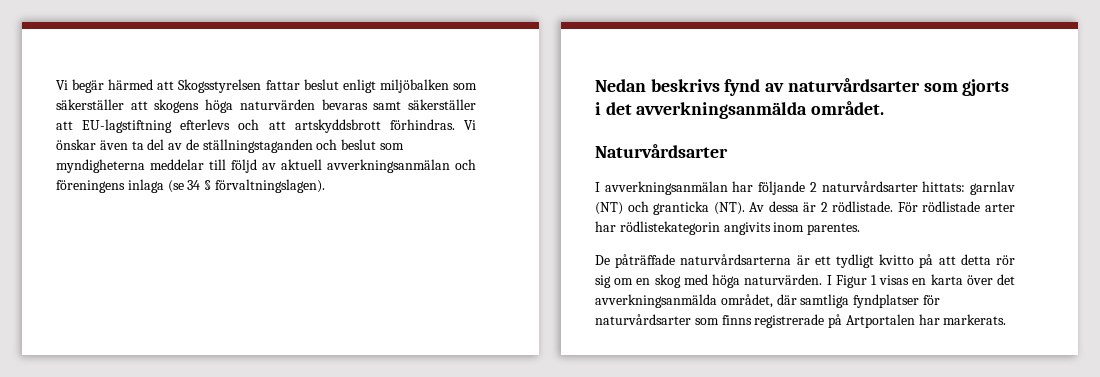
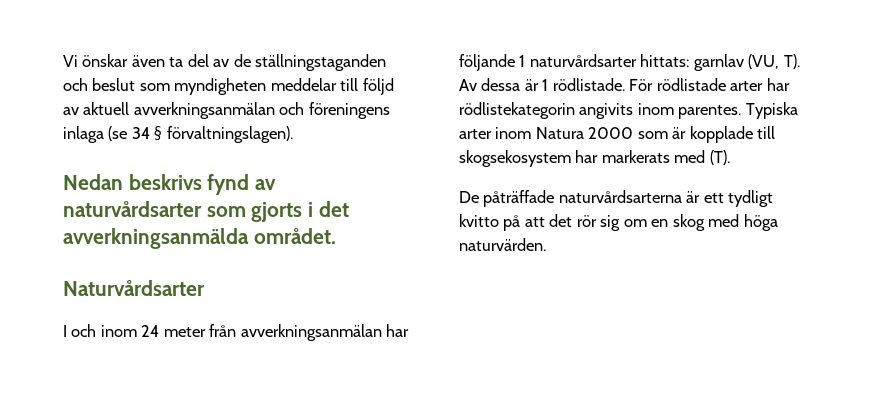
[56,79,477,93] [56,99,477,113] [56,119,476,133] Vi begär härmed att Skogsstyrelsen fattar beslut enligt miljöbalken som säkerställer att skogens höga naturvärden bevaras samt säkerställer att EU-lagstiftning efterlevs och att artskyddsbrott förhindras. Vi -> [63,55,78,67] Vi
[56,159,145,173] myndigheterna -> [174,78,267,95] myndigheten
(600, 187) none -> [71,324,237,337] och inom 24 meter från
[809,182,817,192] 2 -> [519,55,526,67] 1
[595,201,745,215] (NT) och granticka (NT). -> [748,54,800,69] (VU, T).
[820,202,828,212] 2 -> [542,79,549,91] 1
(861, 229) none -> [745,102,798,119] [459,126,776,143] [459,150,730,167] Typiska arter inom Natura 2000 som är kopplade till skogsekosystem har markerats med (T).
[960,254,991,265] detta -> [549,214,573,227] det
[826,274,1015,288] [595,294,940,308] [595,314,1007,328] I Figur 1 visas en karta över det avverkningsanmälda området, där samtliga fyndplatser för naturvårdsarter som finns registrerade på Artportalen har markerats. -> (546, 244) none

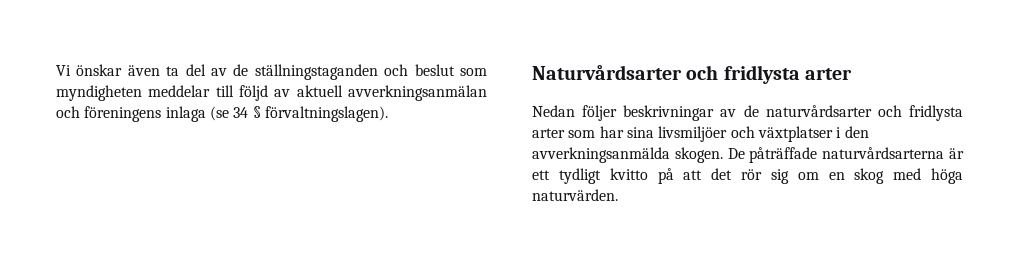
[63,174,277,195] [63,200,349,222] [63,227,336,249] [63,279,205,296] [63,324,410,341] [459,54,800,71] [459,78,790,91] [459,102,798,119] [459,126,776,143] [459,150,730,167] Nedan beskrivs fynd av naturvårdsarter som gjorts i det avverkningsanmälda området. // Naturvårdsarter // I och inom 24 meter från avverkningsanmälan har följande 1 naturvårdsarter hittats: garnlav (VU, T). Av dessa är 1 rödlistade. För rödlistade arter har rödlistekategorin angivits inom parentes. Typiska arter inom Natura 2000 som är kopplade till skogsekosystem har markerats med (T). // -> [532,65,853,84] [532,105,963,121] [532,126,869,142] [532,147,723,163] Naturvårdsarter och fridlysta arter // Nedan följer beskrivningar av de naturvårdsarter och fridlysta arter som har sina livsmiljöer och växtplatser i den avverkningsanmälda skogen.

